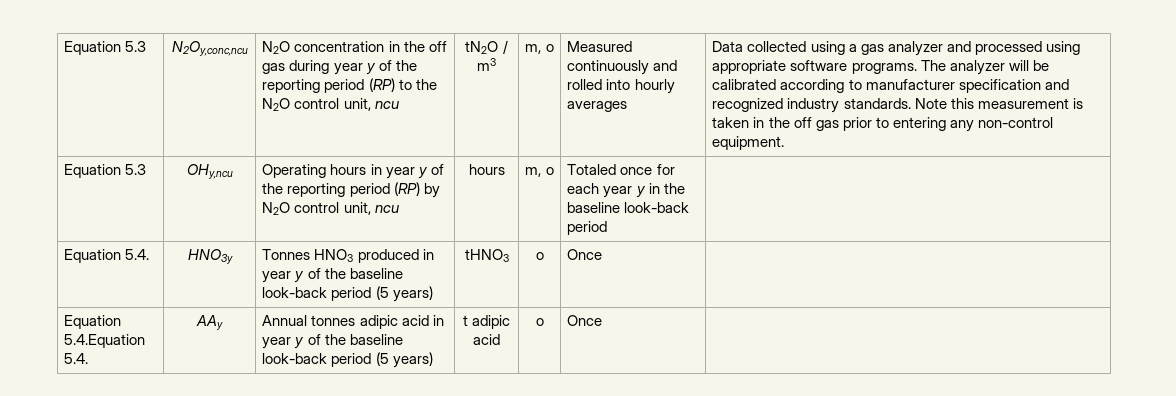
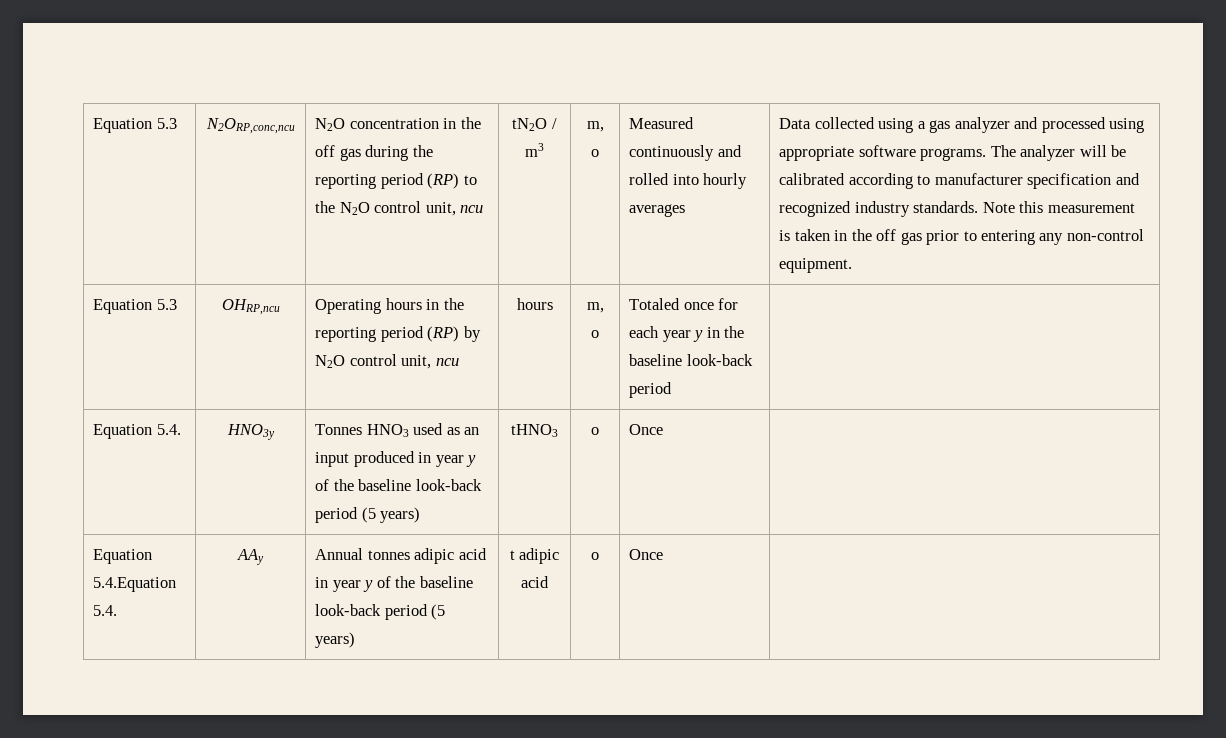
[64,41,147,55] [171,41,248,56] Equation 5.3 | N2Oy,conc,ncu -> [93,118,177,133] [205,118,295,134] Equation 5.3 | N2ORP,conc,ncu
[333,60,392,75] year y of -> (409, 153) none
[186,164,233,179] OHy,ncu -> [221,299,280,315] OHRP,ncu
[385,164,444,179] year y of -> (440, 304) none
(354, 255) none -> [413,423,480,435] [315,452,350,467] used as an input

